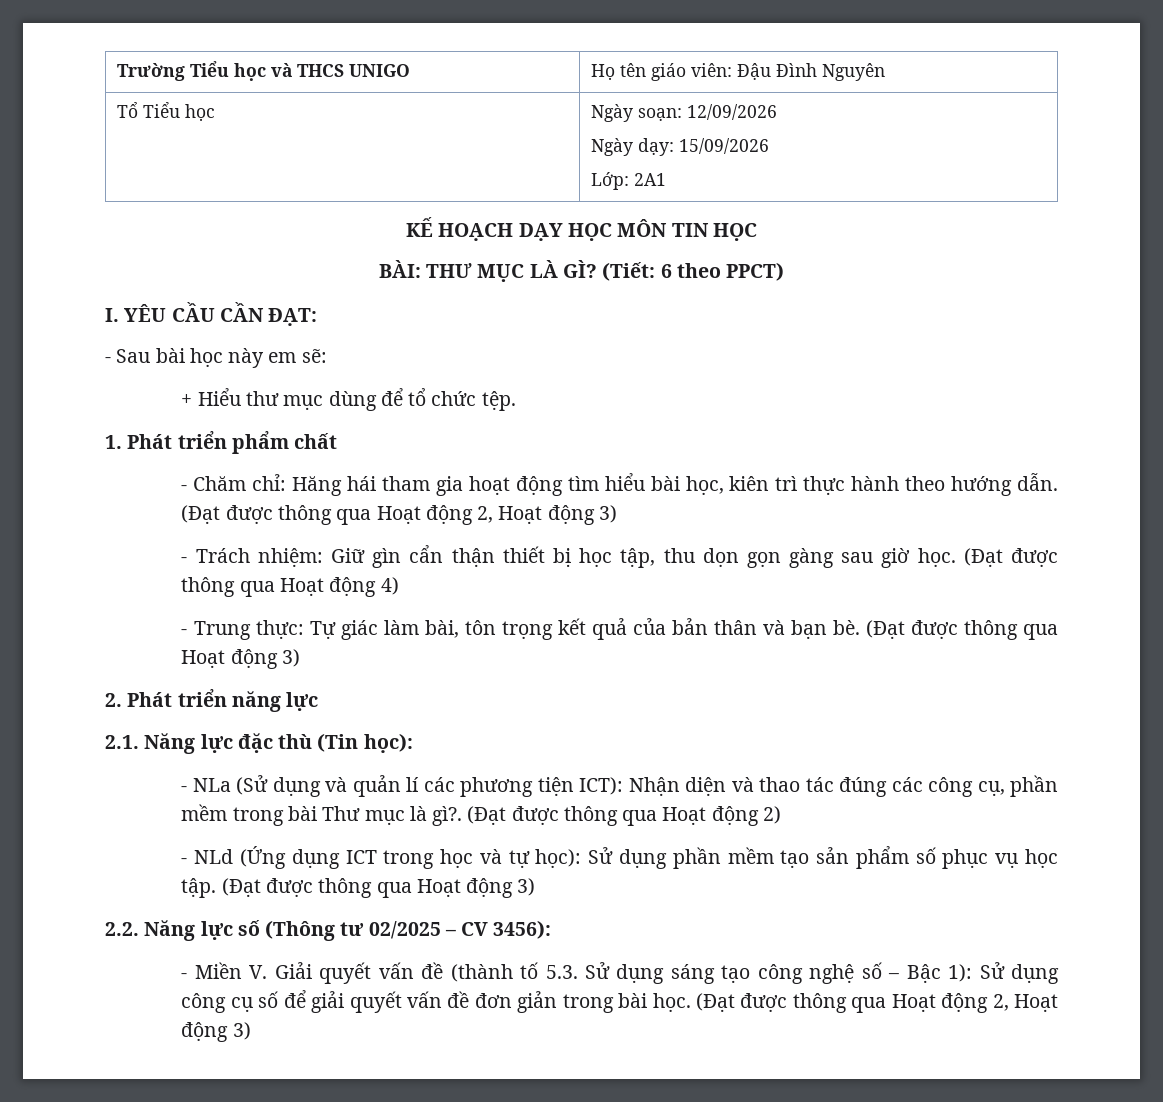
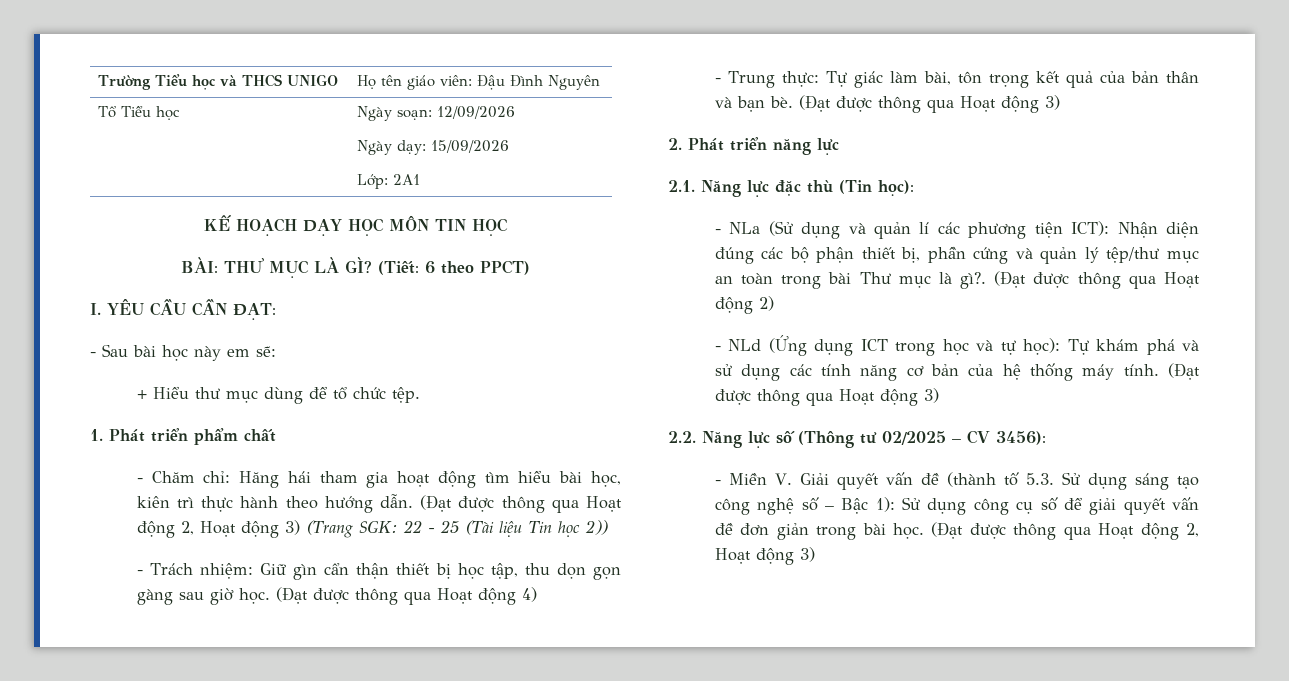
(617, 514) none -> [305,520,608,538] (Trang SGK: 22 - 25 (Tài liệu Tin học 2))
[731,775,1059,797] [181,804,228,821] và thao tác đúng các công cụ, phần mềm -> [714,246,1199,264] [714,273,774,285] đúng các bộ phận thiết bị, phần cứng và quản lý tệp/thư mục an toàn
[588,846,1058,869] [181,878,217,898] Sử dụng phần mềm tạo sản phẩm số phục vụ học tập. -> [1067,339,1199,355] [714,363,1159,381] Tự khám phá và sử dụng các tính năng cơ bản của hệ thống máy tính.

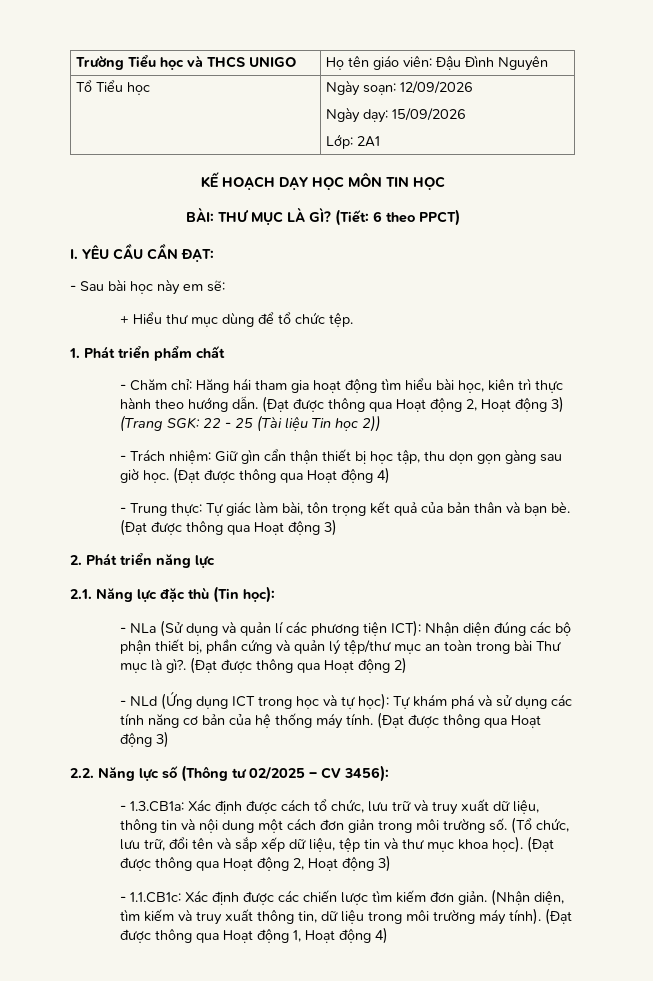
[728,472,1199,490] [714,497,1200,515] [714,523,924,540] Miền V. Giải quyết vấn đề (thành tố 5.3. Sử dụng sáng tạo công nghệ số – Bậc 1): Sử dụng công cụ số để giải quyết vấn đề đơn giản trong bài học. -> [129,799,539,815] [119,817,569,834] [119,836,523,853] 1.3.CB1a: Xác định được cách tổ chức, lưu trữ và truy xuất dữ liệu, thông tin và nội dung một cách đơn giản trong môi trường số. (Tổ chức, lưu trữ, đổi tên và sắp xếp dữ liệu, tệp tin và thư mục khoa học).
(815, 554) none -> [119,889,564,906] [119,908,572,925] [119,927,388,944] // - 1.1.CB1c: Xác định được các chiến lược tìm kiếm đơn giản. (Nhận diện, tìm kiếm và truy xuất thông tin, dữ liệu trong môi trường máy tính). (Đạt được thông qua Hoạt động 1, Hoạt động 4)

